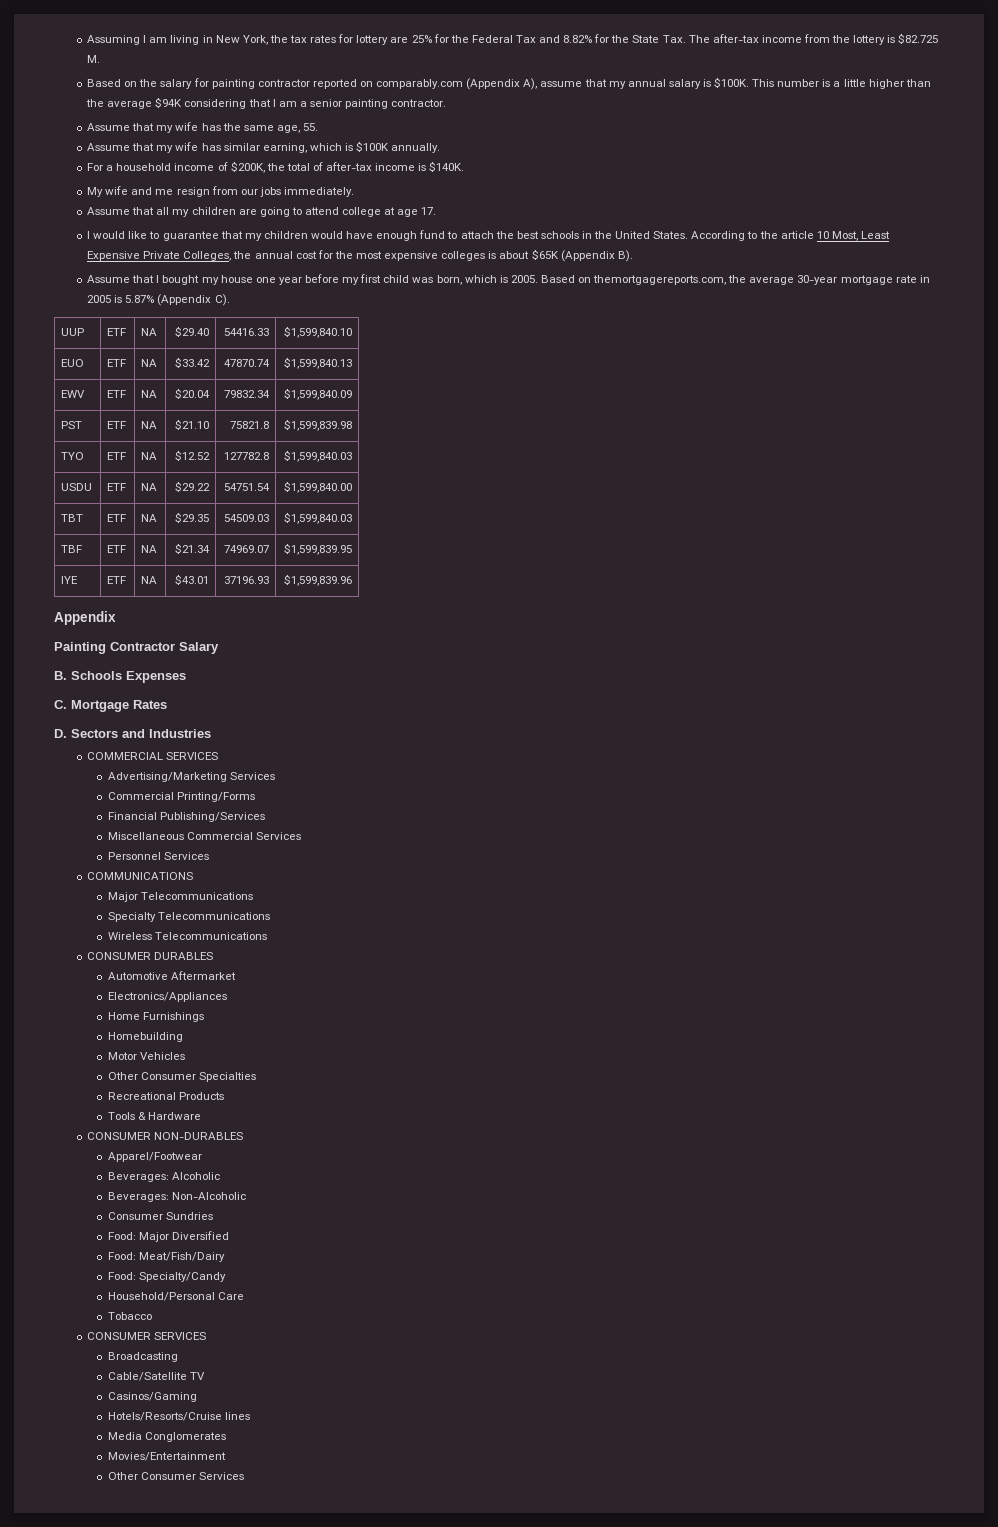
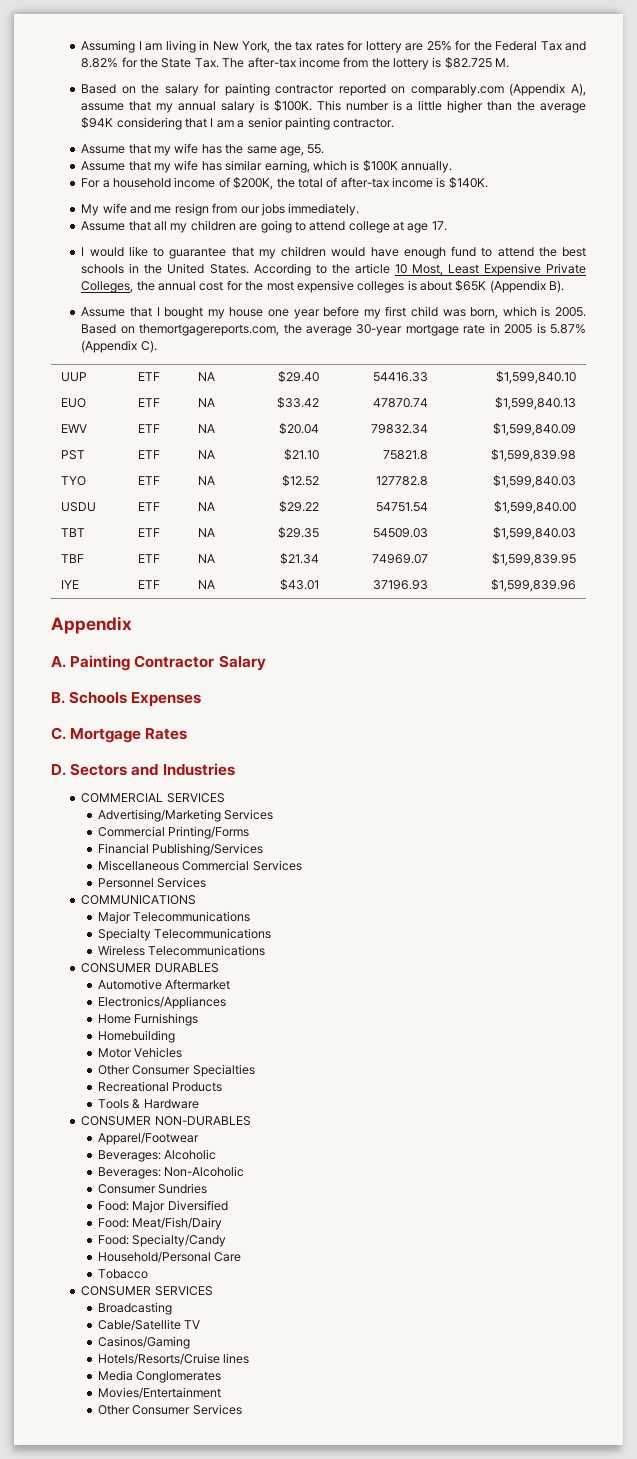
[460,231,494,239] attach -> [497,247,534,257] attend
(116, 618) none -> [51,656,66,668] A.

